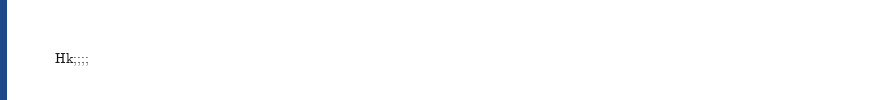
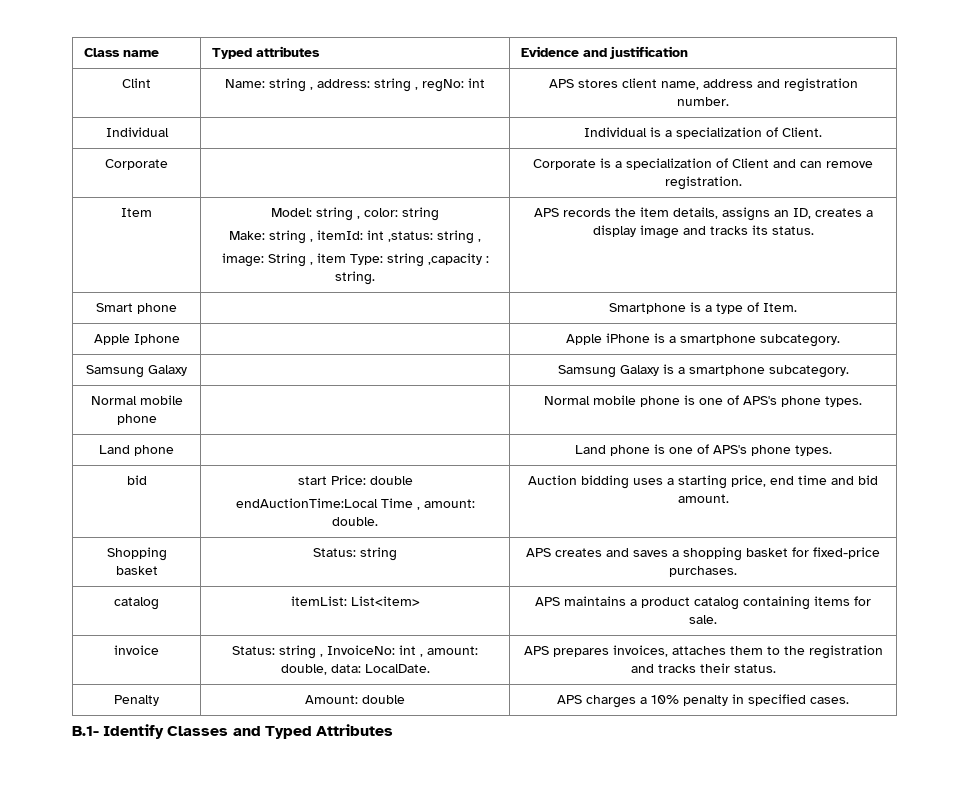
[55,53,89,66] Hk;;;; -> [83,48,159,57] [211,46,320,59] [520,46,688,59] [122,78,151,88] [225,78,485,92] [548,78,858,92] [677,97,729,106] [105,127,169,137] [584,127,822,139] [105,159,168,170] [533,158,873,170] [664,176,742,190] [121,208,152,217] [271,207,439,221] [229,230,481,244] [221,253,489,267] [335,271,375,285] [533,207,873,221] [592,225,814,239] [96,303,177,314] [609,302,797,314] [93,334,180,345] [566,333,840,347] [86,365,187,378] [557,364,849,378] [90,395,183,405] [116,414,157,425] [544,395,862,407] [99,445,174,456] [574,444,832,456] [126,475,147,485] [297,475,413,485] [235,498,475,510] [332,517,378,526] [528,475,878,489] [677,494,729,503] [106,547,167,561] [115,566,158,575] [313,547,397,561] [526,547,880,561] [669,566,737,577] [114,597,159,610] [290,596,420,606] [535,596,871,610] [689,615,717,624] [114,645,159,655] [232,645,478,659] [280,664,430,675] [523,645,883,659] [630,663,776,673] [114,695,159,706] [305,695,405,704] [557,694,849,708] [72,724,393,739] Class name | Typed attributes | Evidence and justification // Clint | Name: string , address: string , regNo: int | APS stores client name, address and registration number. // Individual | | Individual is a specialization of Client. // Corporate | | Corporate is a specialization of Client and can remove registration. // Item | Model: string , color: string // Make: string , itemId: int ,status: string , // image: String , item Type: string ,capacity : string. | APS records the item details, assigns an ID, creates a display image and tracks its status. // Smart phone | | Smartphone is a type of Item. // Apple Iphone | | Apple iPhone is a smartphone subcategory. // Samsung Galaxy | | Samsung Galaxy is a smartphone subcategory. // Normal mobile phone | | Normal mobile phone is one of APS's phone types. // Land phone | | Land phone is one of APS's phone types. // bid | start Price: double // endAuctionTime:Local Time , amount: double. | Auction bidding uses a starting price, end time and bid amount. // Shopping basket | Status: string | APS creates and saves a shopping basket for fixed-price purchases. // catalog | itemList: List<item> | APS maintains a product catalog containing items for sale. // invoice | Status: string , InvoiceNo: int , amount: double, data: LocalDate. | APS prepares invoices, attaches them to the registration and tracks their status. // Penalty | Amount: double | APS charges a 10% penalty in specified cases. // B.1- Identify Classes and Typed Attributes

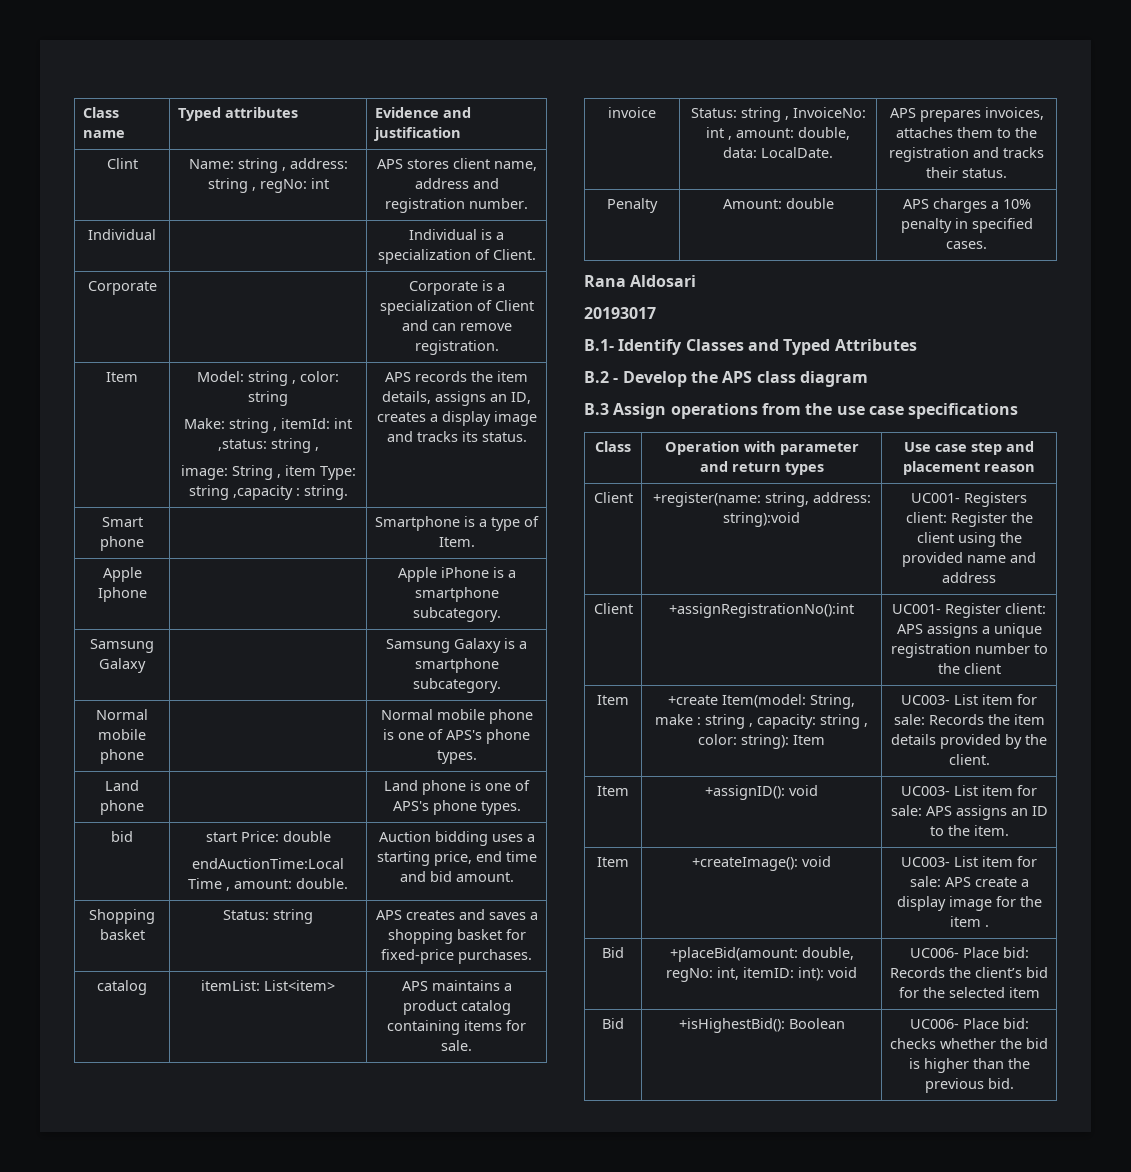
(849, 700) none -> [584,275,697,287] [584,307,656,319] // Rana Aldosari // 20193017
(393, 730) none -> [584,371,868,387] [584,403,1019,419] [595,441,631,452] [664,441,859,455] [699,461,824,475] [904,441,1034,455] [903,461,1035,475] [593,492,633,503] [652,492,871,507] [723,512,800,527] [911,492,1027,507] [905,512,1033,527] [916,532,1022,547] [902,552,1036,567] [942,572,996,583] [593,603,633,614] [669,603,854,618] [892,603,1046,618] [896,623,1042,638] [890,643,1048,658] [937,663,1001,674] [597,695,629,705] [668,694,855,709] [655,714,868,729] [698,734,825,749] [901,694,1037,705] [893,714,1045,725] [891,734,1047,749] [948,754,990,765] [597,786,629,796] [705,785,818,800] [901,785,1037,796] [890,805,1048,820] [929,825,1009,836] [597,857,629,867] [692,856,831,871] [901,856,1037,867] [909,876,1029,887] [896,896,1042,911] [949,916,989,927] [602,947,624,958] [669,947,854,962] [666,967,857,982] [909,947,1029,958] [890,967,1048,978] [898,987,1040,998] [602,1018,624,1029] [678,1018,845,1033] [909,1018,1029,1029] [890,1038,1048,1049] [908,1058,1030,1073] [924,1078,1014,1093] // B.2 - Develop the APS class diagram // B.3 Assign operations from the use case specifications // Class | Operation with parameter and return types | Use case step and placement reason // Client | +register(name: string, address: string):void | UC001- Registers client: Register the client using the provided name and address // Client | +assignRegistrationNo():int | UC001- Register client: APS assigns a unique registration number to the client // Item | +create Item(model: String, make : string , capacity: string , color: string): Item | UC003- List item for sale: Records the item details provided by the client. // Item | +assignID(): void | UC003- List item for sale: APS assigns an ID to the item. // Item | +createImage(): void | UC003- List item for sale: APS create a display image for the item . // Bid | +placeBid(amount: double, regNo: int, itemID: int): void | UC006- Place bid: Records the client’s bid for the selected item // Bid | +isHighestBid(): Boolean | UC006- Place bid: checks whether the bid is higher than the previous bid.

